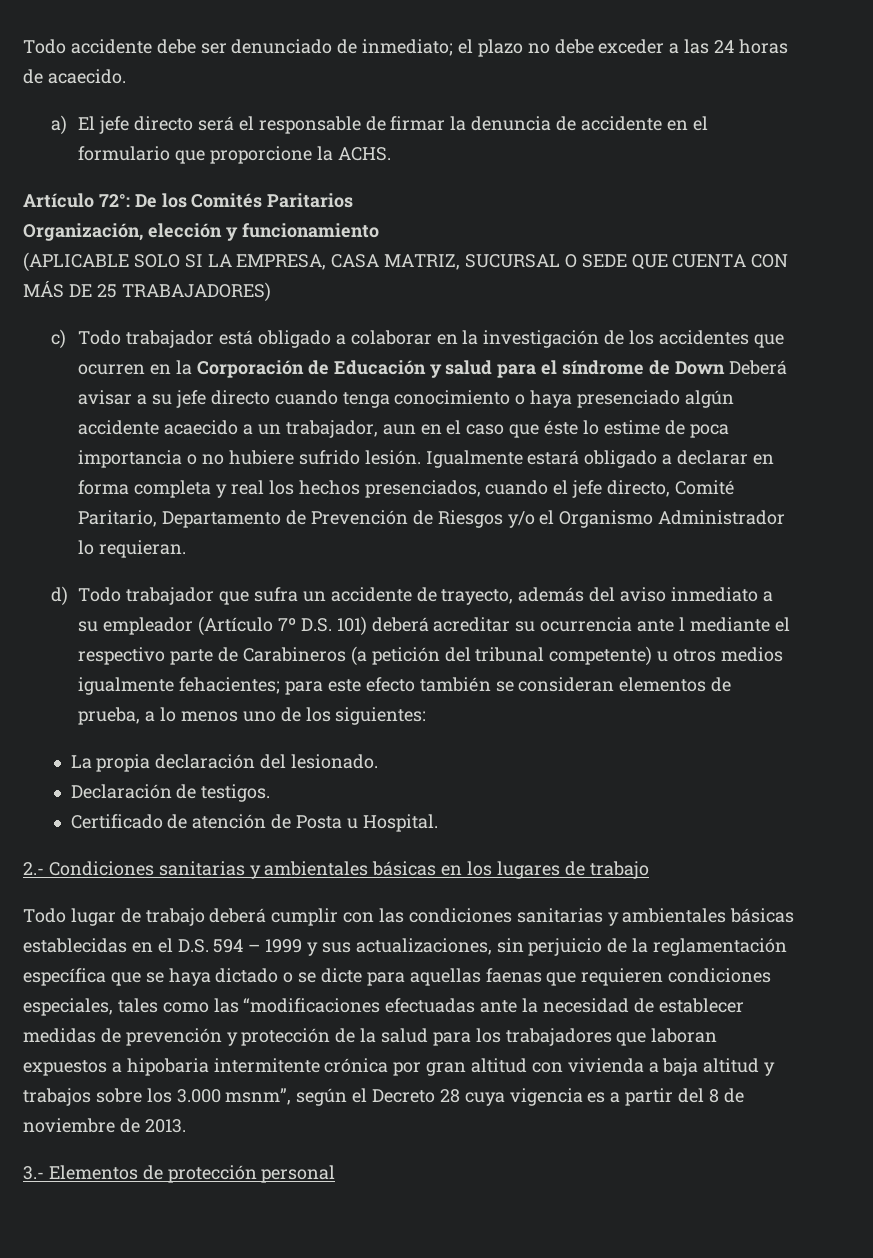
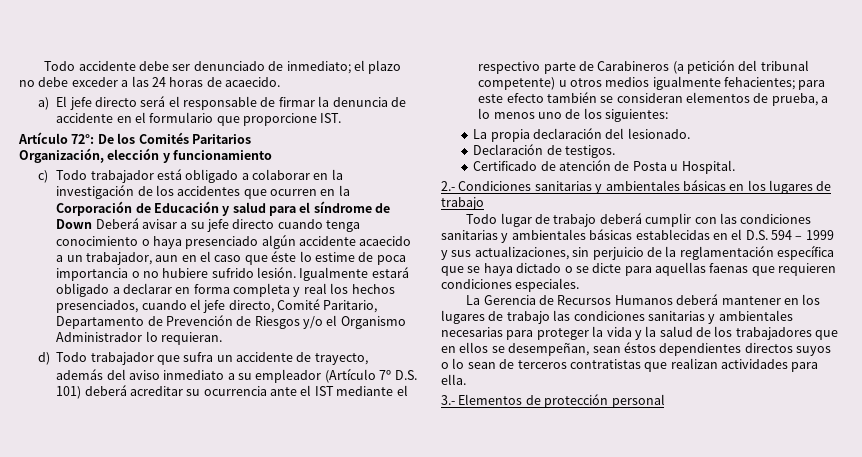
[317,146,391,161] la ACHS. -> [320,113,342,123] IST.
[23,252,789,272] [23,281,271,302] // (APLICABLE SOLO SI LA EMPRESA, CASA MATRIZ, SUCURSAL O SEDE QUE CUENTA CON MÁS DE 25 TRABAJADORES) -> (273, 155) none
[678,617,685,631] l -> [300,385,334,396] el IST
[23,998,744,1016] [23,1028,356,1046] especiales, tales como las “modificaciones efectuadas ante la necesidad de establecer medidas de prevención y protección de -> [515,278,580,292] [466,294,821,305] [441,310,793,324] [441,326,642,340] especiales. // La Gerencia de Recursos Humanos deberá mantener en los lugares de trabajo las condiciones sanitarias y ambientales necesarias para proteger la vida y
[432,1032,471,1046] para -> [696,327,711,337] de
[651,1028,718,1043] [23,1058,776,1076] [23,1088,744,1106] [23,1118,186,1133] laboran expuestos a hipobaria intermitente crónica por gran altitud con vivienda a baja altitud y trabajos sobre los 3.000 msnm”, según el Decreto 28 cuya vigencia es a partir del 8 de noviembre de 2013. -> [441,342,831,356] [441,358,819,372] [441,374,466,385] en ellos se desempeñan, sean éstos dependientes directos suyos o lo sean de terceros contratistas que realizan actividades para ella.

